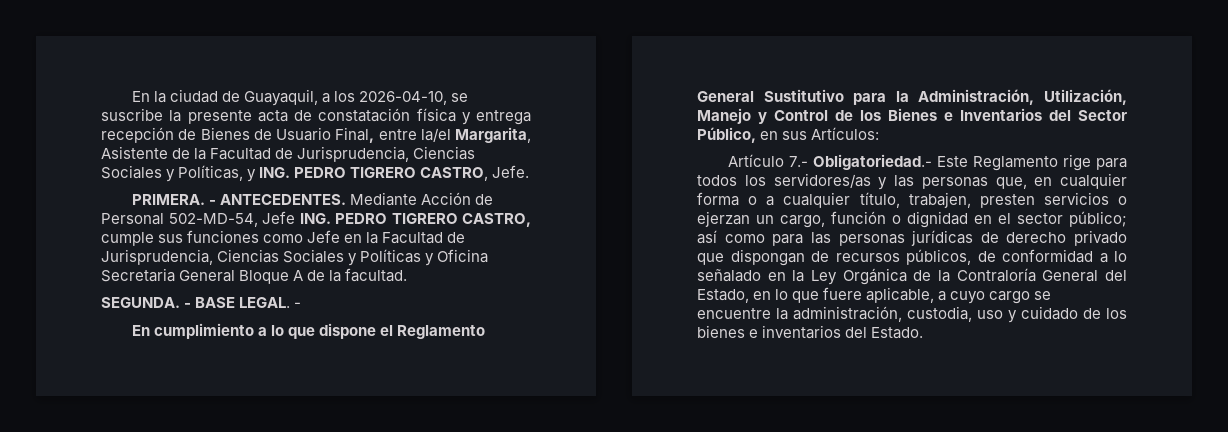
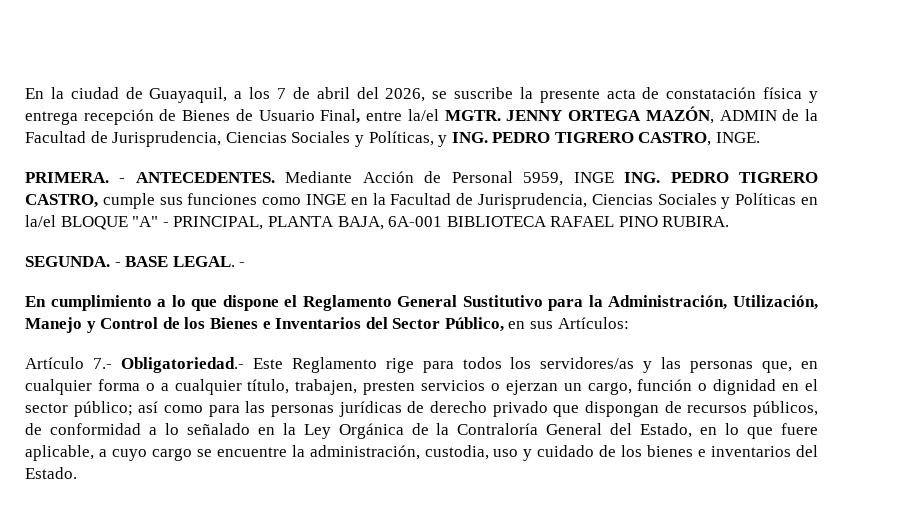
[358,91,447,105] 2026-04-10, -> [276,87,426,102] 7 de abril del 2026,
[455,127,531,143] [101,146,168,159] Margarita, Asistente -> [444,106,777,124] MGTR. JENNY ORTEGA MAZÓN, ADMIN
[492,165,530,178] Jefe. -> [716,132,761,143] INGE.
[168,211,295,227] 502-MD-54, Jefe -> [523,172,614,186] 5959, INGE
[307,230,341,243] Jefe -> [306,194,347,205] INGE
[425,249,489,266] [101,268,408,284] y Oficina Secretaria General Bloque A de la facultad. -> [800,197,818,205] [25,215,730,230] en la/el BLOQUE "A" - PRINCIPAL, PLANTA BAJA, 6A-001 BIBLIOTECA RAFAEL PINO RUBIRA.

